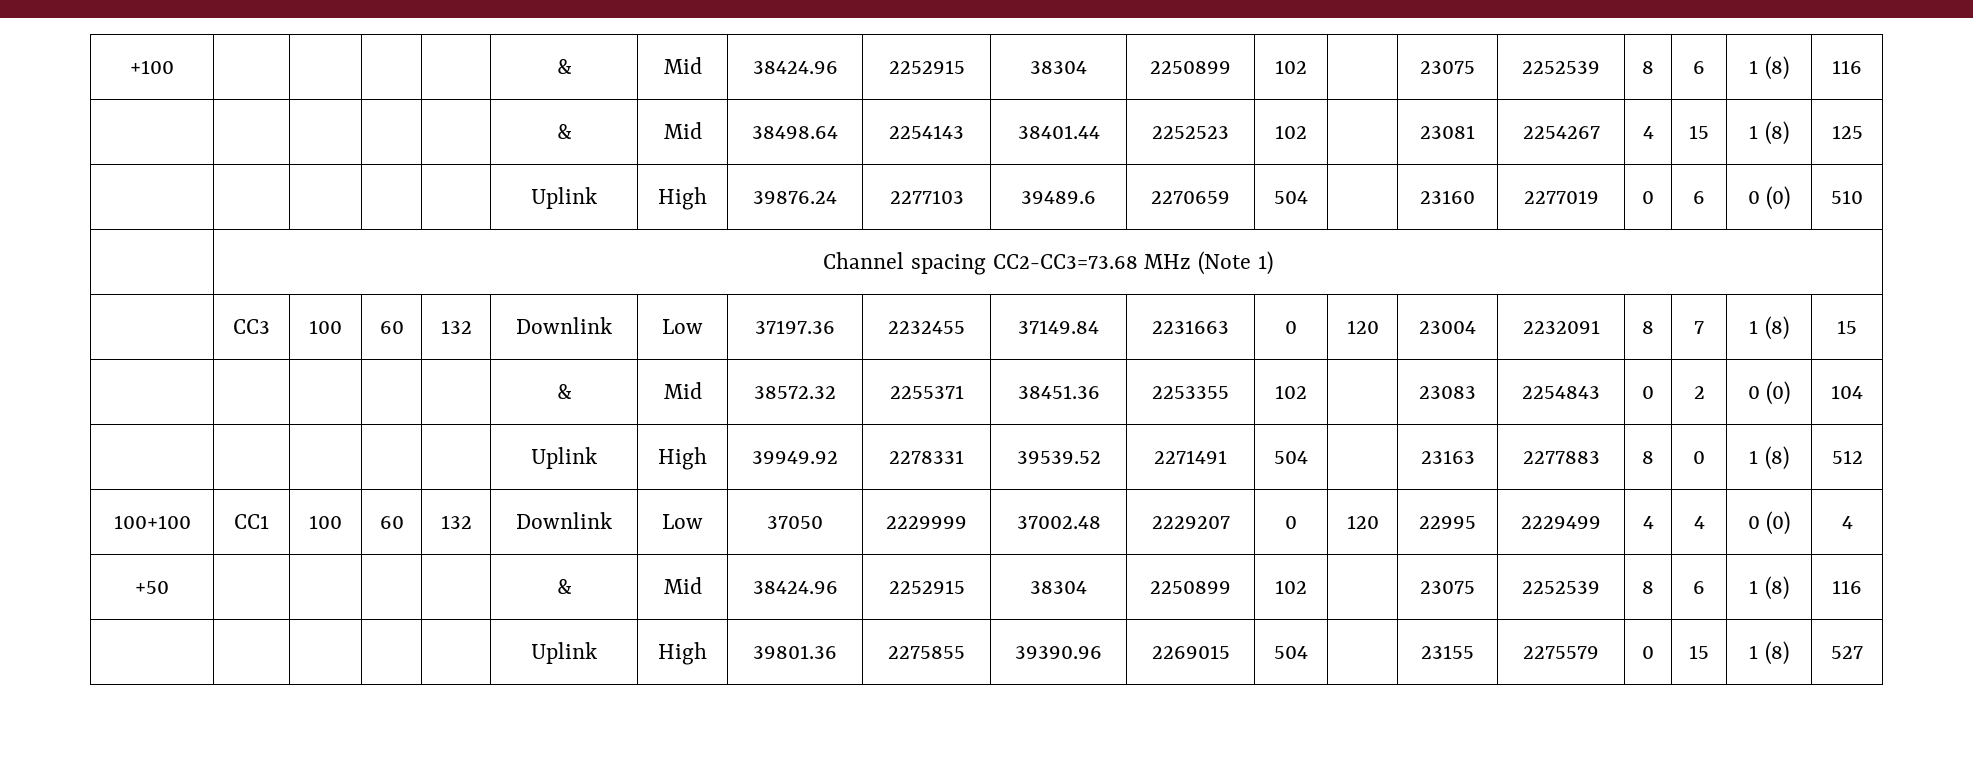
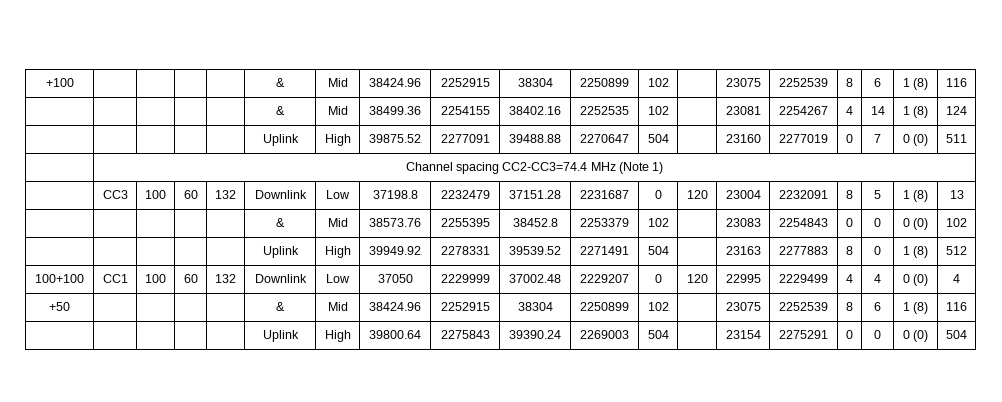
[752,126,838,139] [889,125,964,139] [1017,125,1100,139] [1152,126,1229,139] 38498.64 | 2254143 | 38401.44 | 2252523 -> [369,106,421,115] [440,106,490,115] [509,106,561,115] [580,106,629,115] 38499.36 | 2254155 | 38402.16 | 2252535
[1689,125,1709,139] [1749,121,1789,145] [1831,125,1863,139] [531,187,597,209] [658,187,707,210] [753,191,837,204] [889,190,964,204] [1021,191,1096,204] [1151,191,1230,204] 15 | 1 (8) | 125 // | | | | | Uplink | High | 39876.24 | 2277103 | 39489.6 | 2270659 -> [870,106,885,115] [902,106,929,118] [946,106,967,115] [262,134,299,146] [324,134,351,146] [369,134,421,143] [440,134,490,143] [509,134,561,143] [580,134,629,143] 14 | 1 (8) | 124 // | | | | | Uplink | High | 39875.52 | 2277091 | 39488.88 | 2270647
[1693,191,1705,204] [1747,186,1791,210] [1831,190,1863,204] 6 | 0 (0) | 510 -> [874,134,881,143] [902,134,929,146] [946,134,967,143] 7 | 0 (0) | 511
[992,254,1138,269] CC2-CC3=73.68 -> [502,162,588,171] CC2-CC3=74.4
[755,320,835,334] [888,321,965,334] [1018,320,1099,334] [1152,320,1229,334] 37197.36 | 2232455 | 37149.84 | 2231663 -> [372,190,418,199] [440,190,490,199] [509,190,561,199] [580,190,629,199] 37198.8 | 2232479 | 37151.28 | 2231687
[1694,321,1704,334] [1749,316,1789,340] [1837,320,1857,334] [556,384,572,399] [663,382,702,399] [754,386,836,399] [889,385,964,399] [1017,385,1100,399] [1152,386,1229,399] 7 | 1 (8) | 15 // | | | | | & | Mid | 38572.32 | 2255371 | 38451.36 | 2253355 -> [874,190,881,199] [902,190,929,202] [949,190,964,199] [276,218,285,227] [327,218,348,227] [369,218,421,227] [440,218,490,227] [512,218,558,227] [580,218,629,227] 5 | 1 (8) | 13 // | | | | | & | Mid | 38573.76 | 2255395 | 38452.8 | 2253379
[1693,386,1705,399] [1747,381,1791,405] [1831,385,1863,399] 2 | 0 (0) | 104 -> [874,218,881,227] [902,218,929,230] [946,218,967,227] 0 | 0 (0) | 102
[753,645,837,659] [888,646,965,659] [1015,646,1102,659] [1151,645,1230,659] [1274,646,1308,659] [1421,645,1474,659] [1523,646,1599,659] [1642,646,1654,659] [1689,645,1709,659] [1749,641,1789,665] [1831,646,1863,659] 39801.36 | 2275855 | 39390.96 | 2269015 | 504 | | 23155 | 2275579 | 0 | 15 | 1 (8) | 527 -> [369,330,421,339] [440,330,490,339] [509,330,561,339] [580,330,629,339] [647,330,669,339] [725,330,761,339] [779,330,828,339] [846,330,853,339] [874,330,881,339] [902,330,929,342] [946,330,967,339] 39800.64 | 2275843 | 39390.24 | 2269003 | 504 | | 23154 | 2275291 | 0 | 0 | 0 (0) | 504

